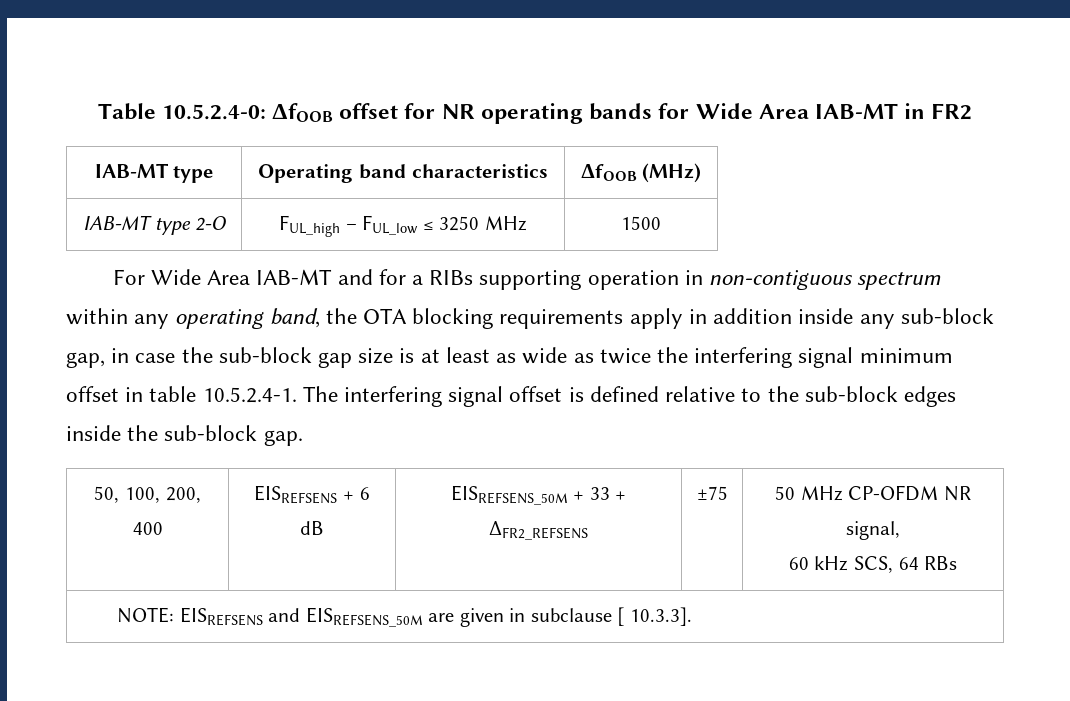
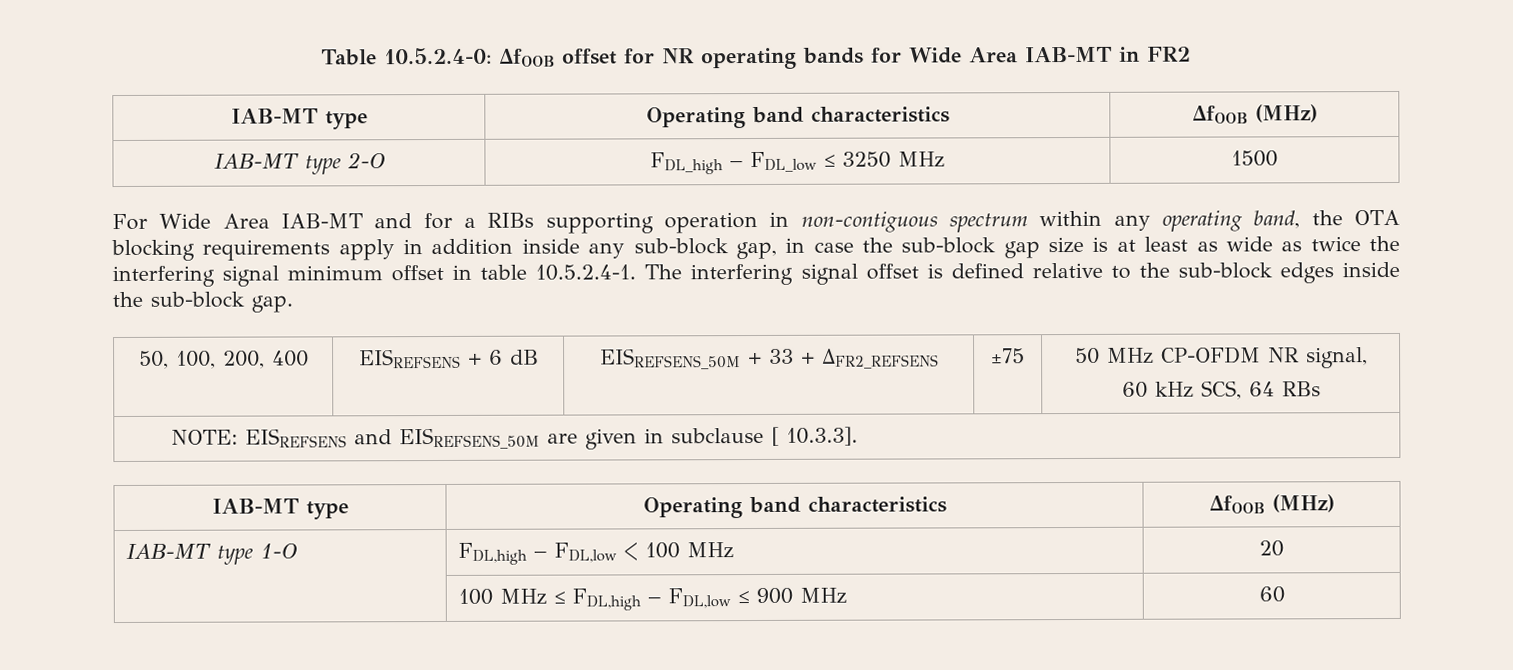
[279,215,419,237] FUL_high – FUL_low -> [650,151,817,175] FDL_high – FDL_low
(692, 616) none -> [211,498,349,520] [642,496,947,519] [1208,494,1335,514] [126,543,298,565] [458,542,735,565] [1259,540,1284,557] [458,587,848,611] [1258,586,1285,603] // IAB-MT type | Operating band characteristics | ΔfOOB (MHz) // IAB-MT type 1-O | FDL,high – FDL,low < 100 MHz | 20 // | 100 MHz ≤ FDL,high – FDL,low ≤ 900 MHz | 60

